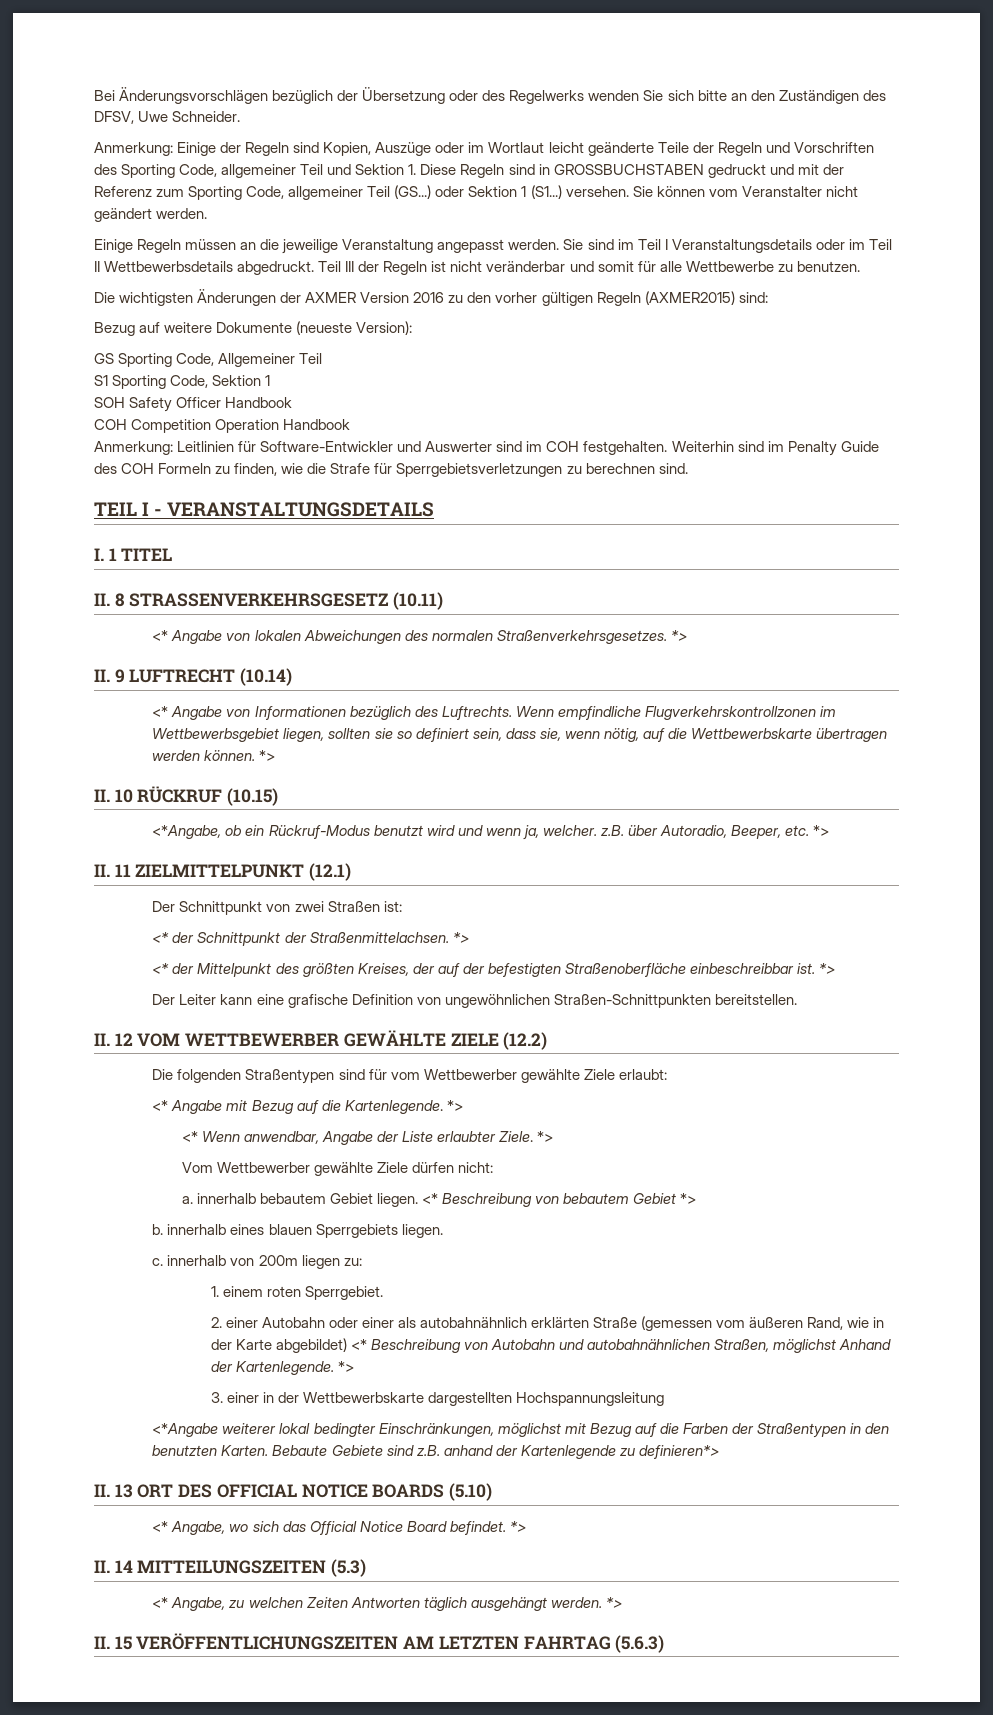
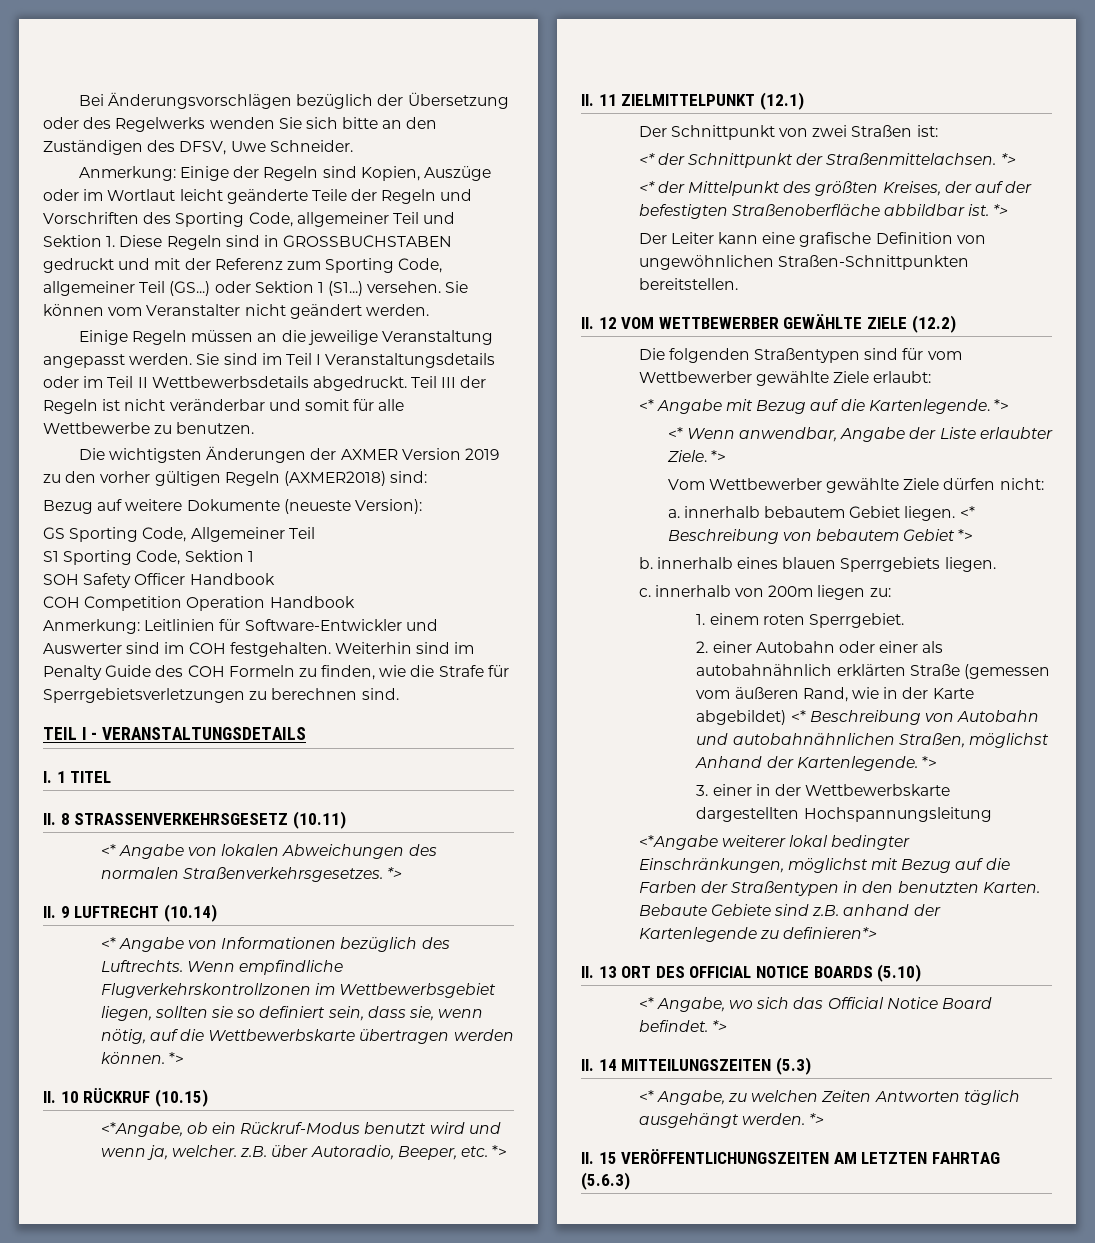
[413,292,445,303] 2016 -> [465,448,500,460] 2019
[644,291,735,305] (AXMER2015) -> [283,471,386,486] (AXMER2018)
[689,963,794,974] einbeschreibbar -> [884,204,966,216] abbildbar

